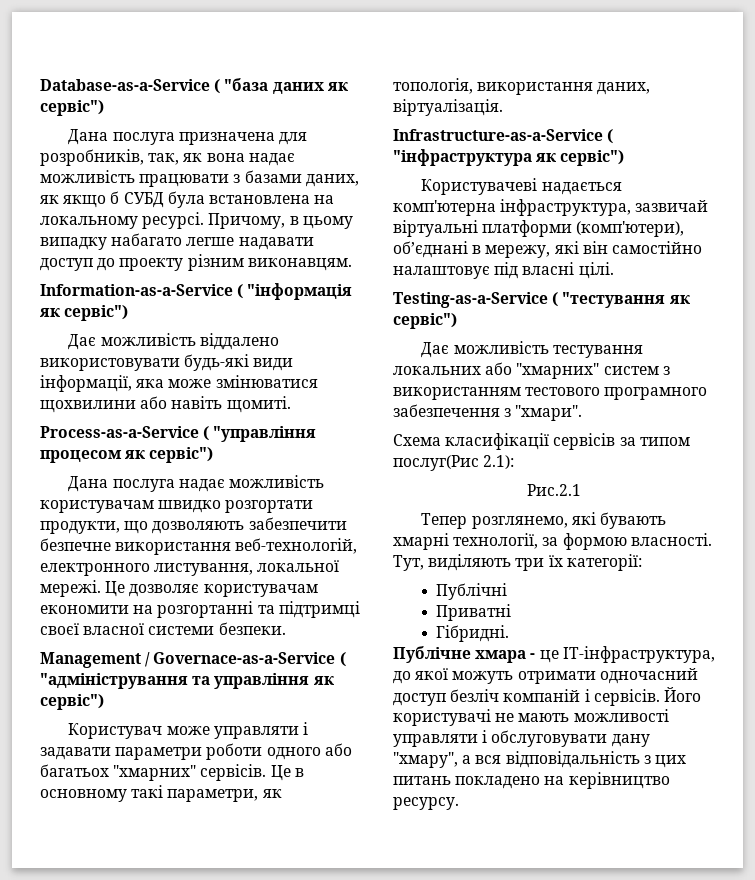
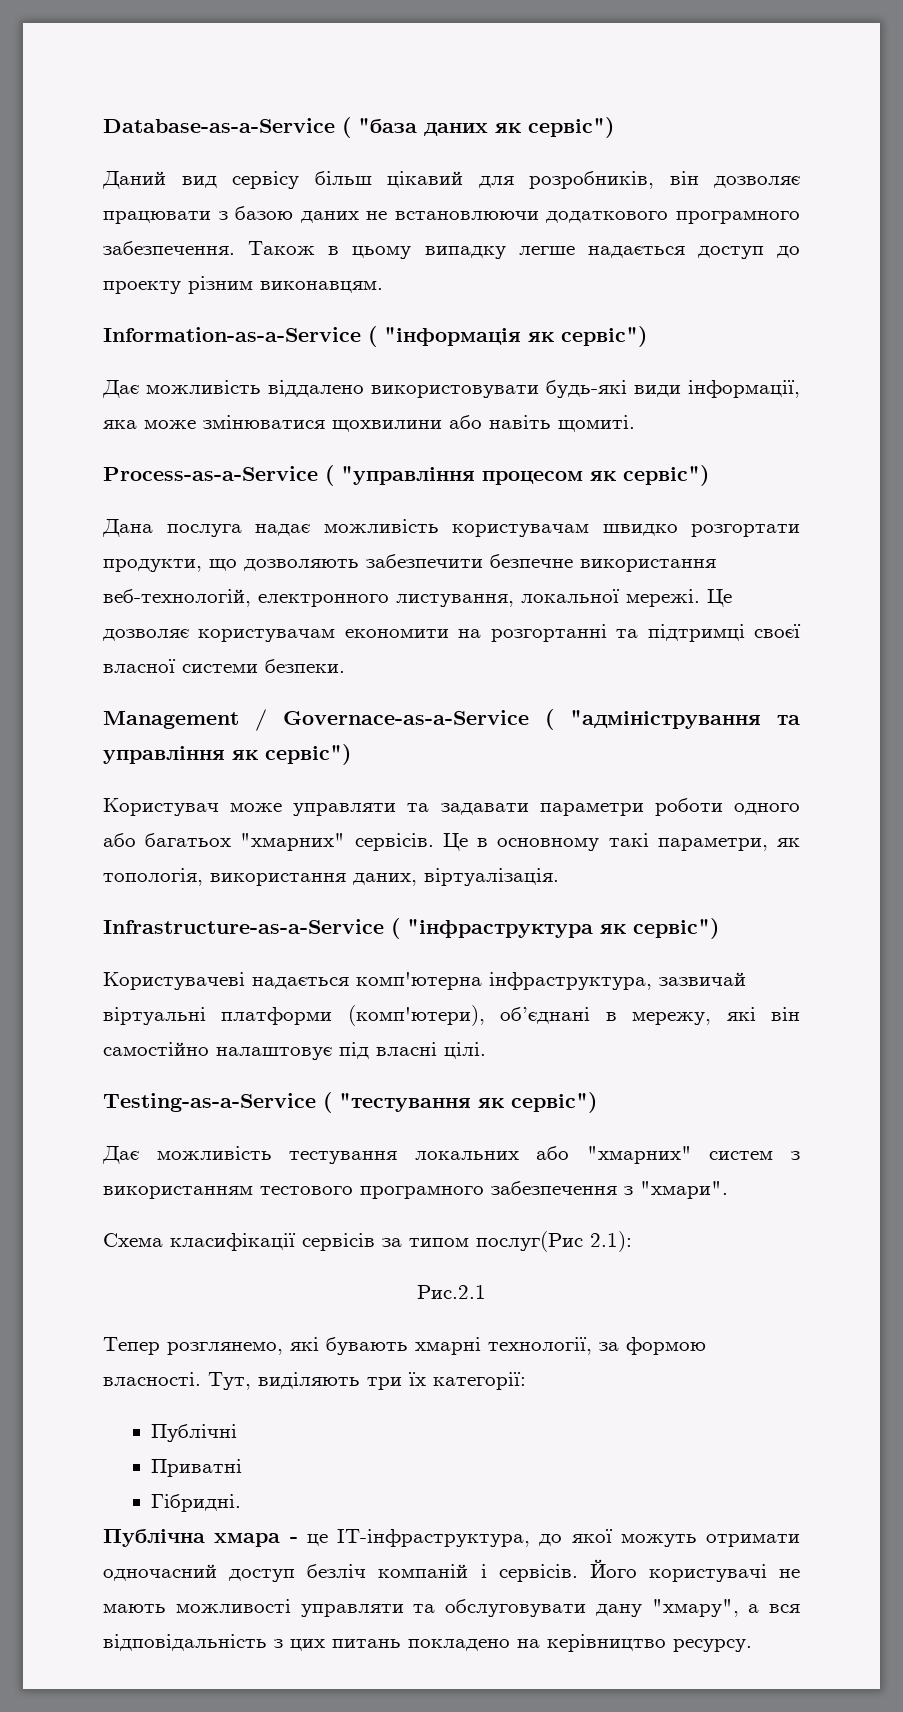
[68,129,308,145] [40,149,295,166] [40,170,359,187] [40,191,335,208] [40,212,353,229] [40,233,314,250] Дана послуга призначена для розробників, так, як вона надає можливість працювати з базами даних, як якщо б СУБД була встановлена на локальному ресурсі. Причому, в цьому випадку набагато легше надавати -> [102,171,800,189] [103,206,800,224] [103,241,685,259] Даний вид сервісу більш цікавий для розробників, він дозволяє працювати з базою даних не встановлюючи додаткового програмного забезпечення. Також в цьому випадку легше надається
[303,722,309,735] і -> [407,803,430,812] та
[393,646,471,663] Публічне -> [103,1529,205,1547] Публічна
[482,730,488,743] і -> [413,1604,436,1613] та

